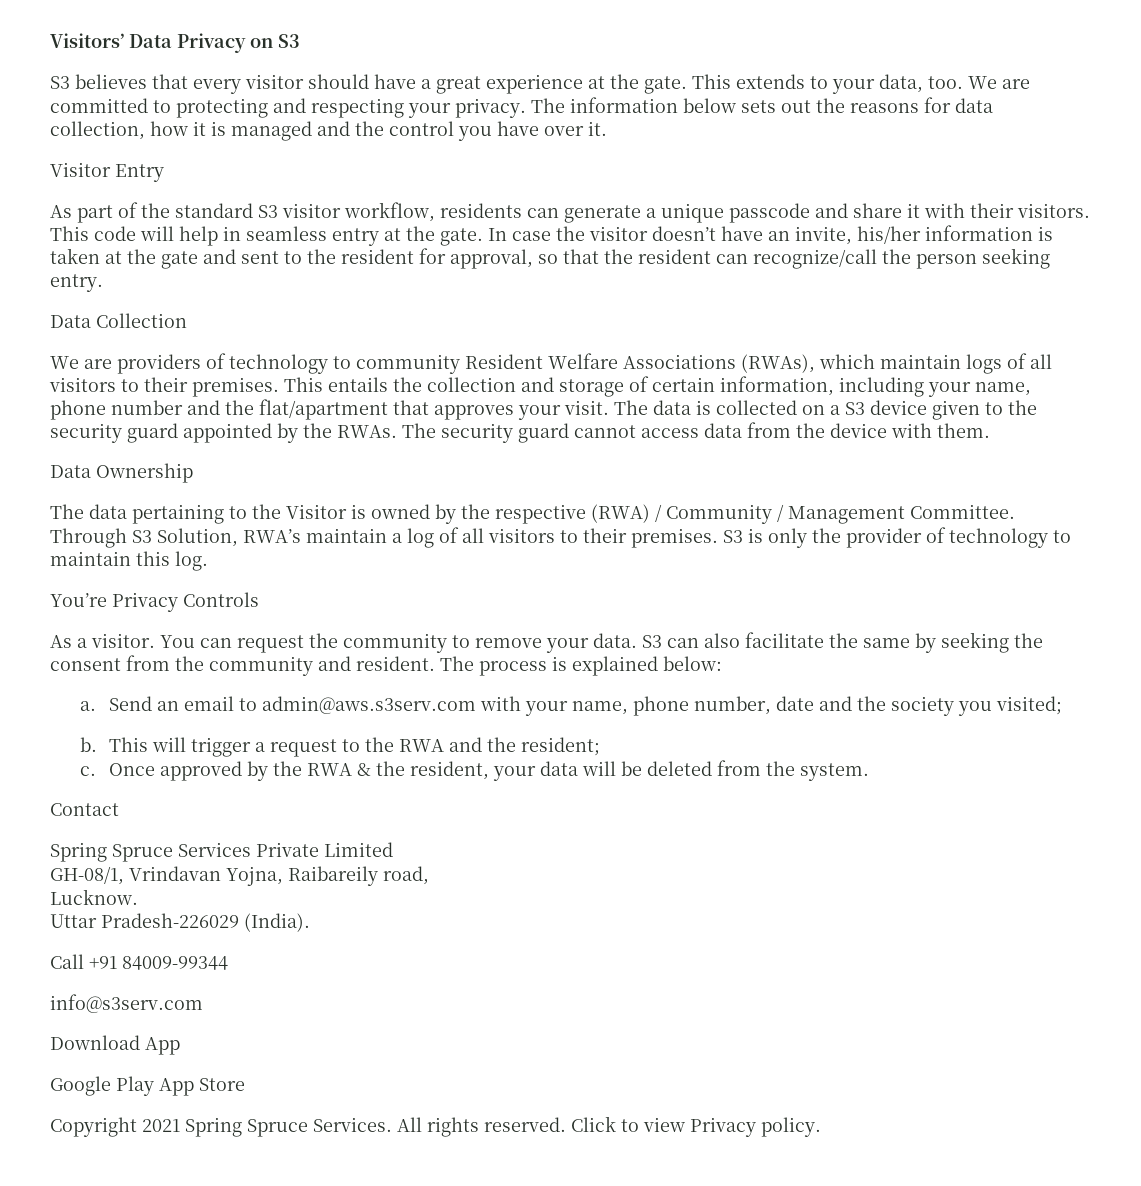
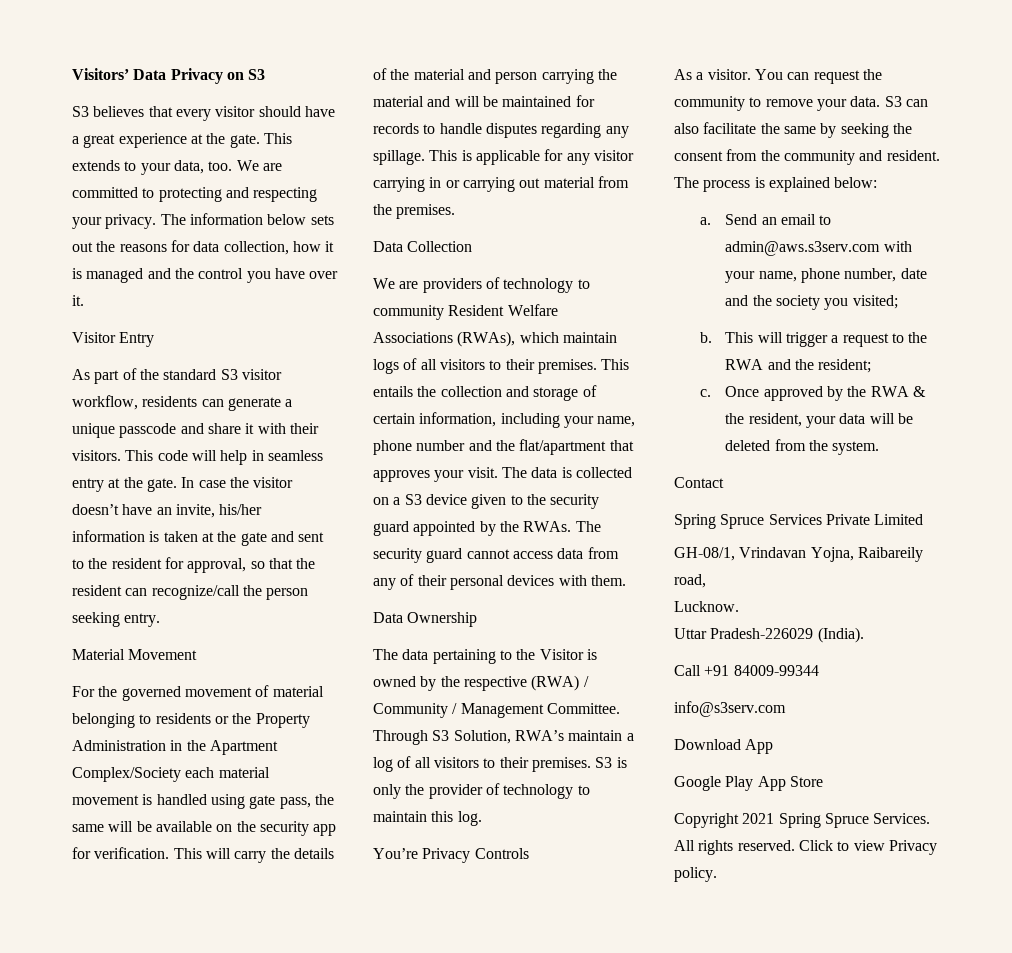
(103, 283) none -> [72,649,198,660] [72,685,324,701] [72,713,310,728] [72,740,278,755] [72,767,270,782] [72,794,334,809] [72,821,337,836] [72,847,334,863] [373,68,617,84] [373,95,595,107] [373,123,629,138] [373,149,634,165] [373,176,629,192] [373,204,456,219] // Material Movement // For the governed movement of material belonging to residents or the Property Administration in the Apartment Complex/Society each material movement is handled using gate pass, the same will be available on the security app for verification. This will carry the details of the material and person carrying the material and will be maintained for records to handle disputes regarding any spillage. This is applicable for any visitor carrying in or carrying out material from the premises.
[796,423,887,438] the device -> [373,574,555,590] any of their personal devices

